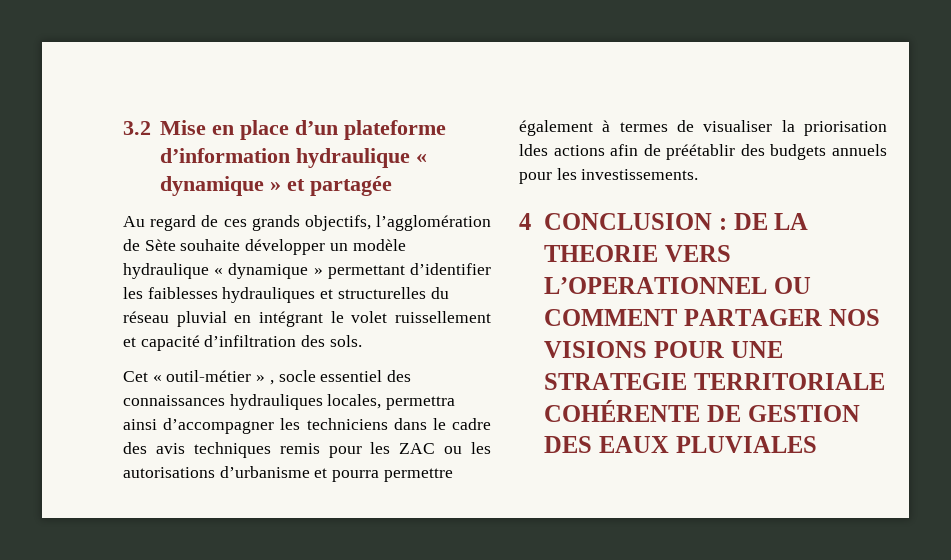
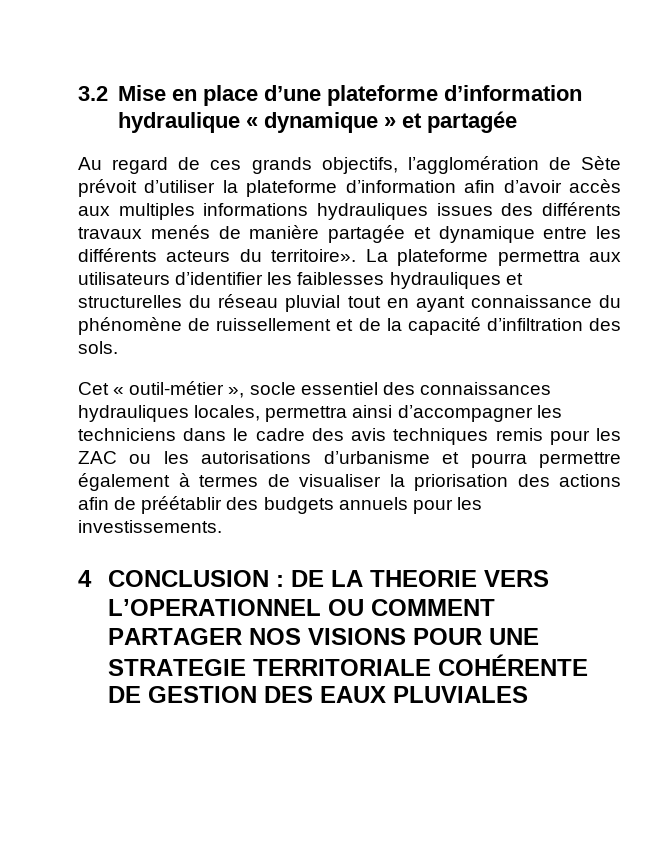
[294,120,338,135] d’un -> [263,85,321,101] d’une
[180,239,406,255] [123,263,405,279] souhaite développer un modèle hydraulique « dynamique » permettant -> [78,179,622,197] [78,202,621,220] [78,225,621,243] [78,248,622,266] [78,272,170,285] prévoit d’utiliser la plateforme d’information afin d’avoir accès aux multiples informations hydrauliques issues des différents travaux menés de manière partagée et dynamique entre les différents acteurs du territoire». La plateforme permettra aux utilisateurs
[234,311,491,327] [123,337,136,347] en intégrant le volet ruissellement et -> [347,295,621,312] [78,317,402,335] tout en ayant connaissance du phénomène de ruissellement et de la
[256,375,274,385] » , -> [228,387,245,398] »,
[519,144,548,156] ldes -> [517,474,550,487] des

